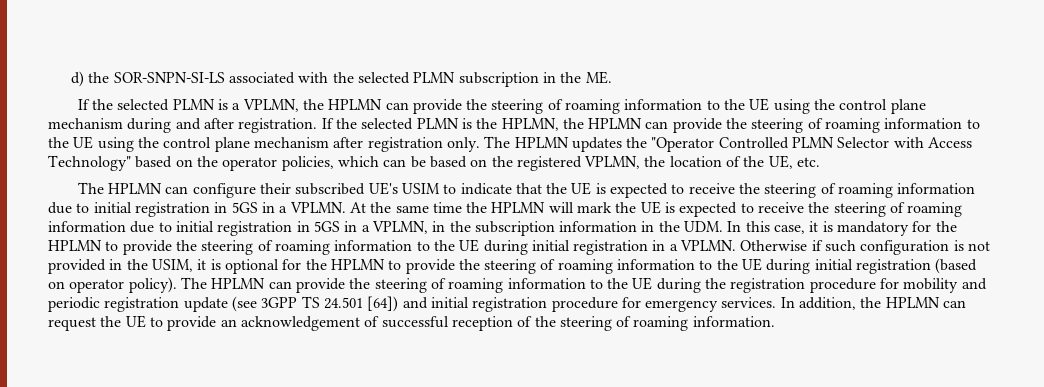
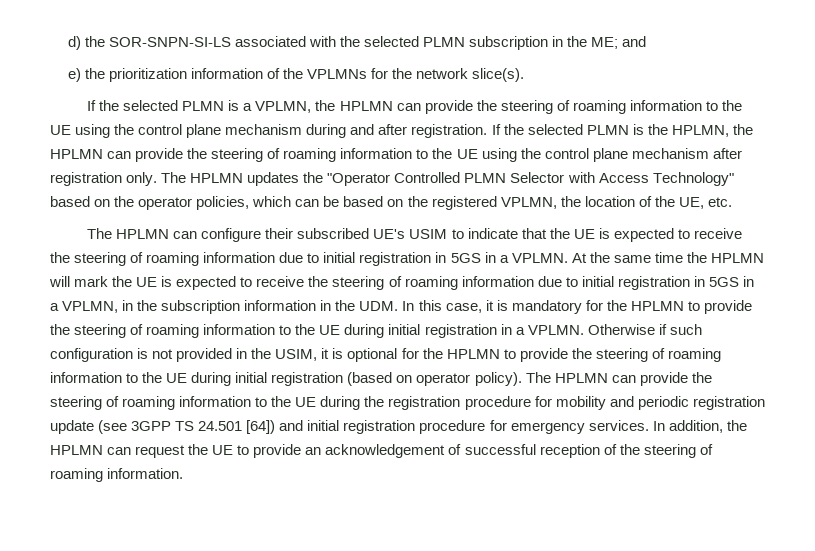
[585,71,612,84] ME. -> [591,36,647,49] [67,68,525,82] ME; and // e) the prioritization information of the VPLMNs for the network slice(s).

